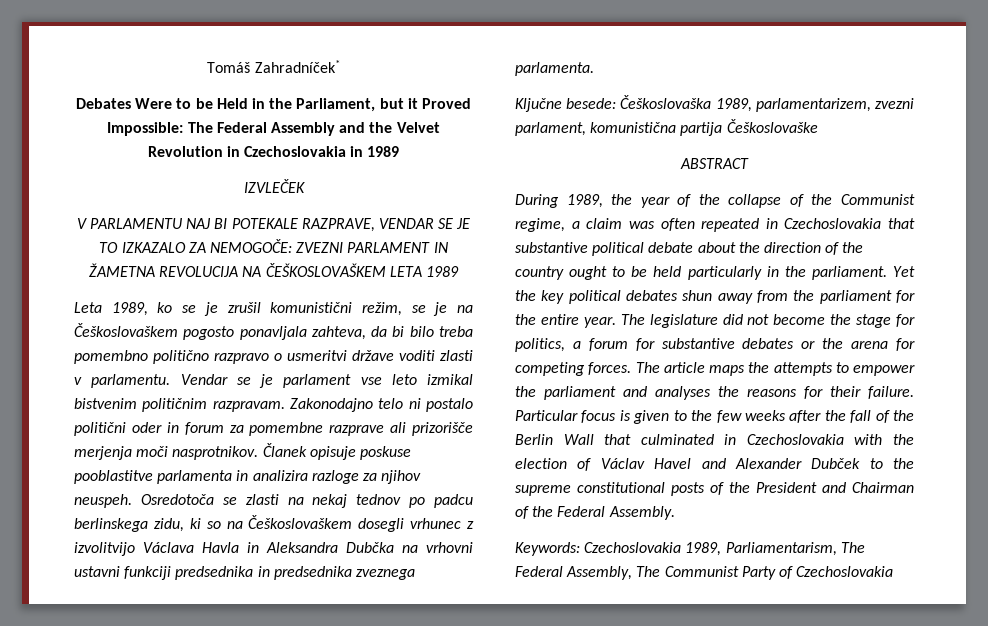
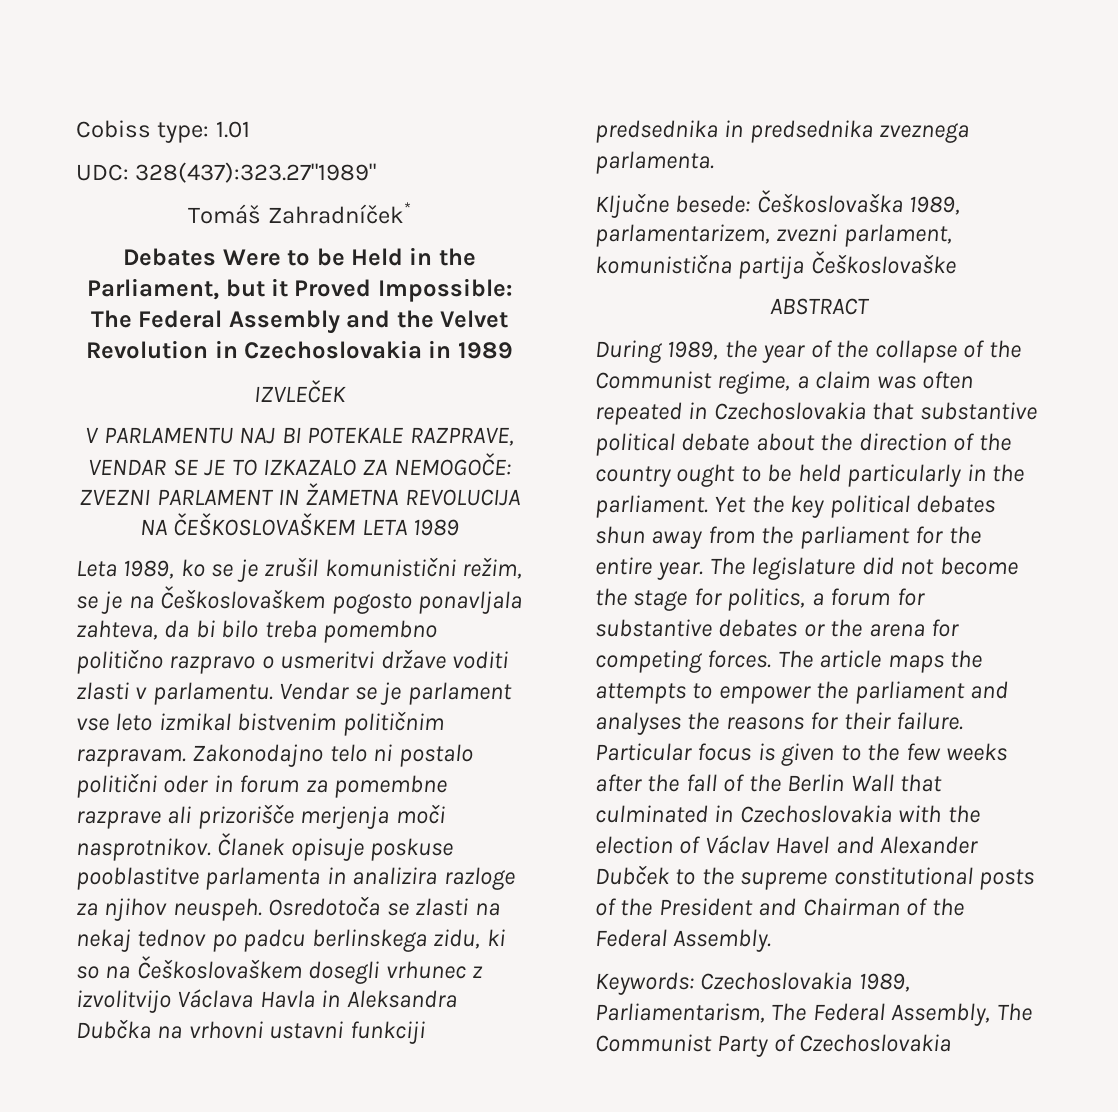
(207, 67) none -> [76,120,250,143] [76,162,377,183] Cobiss type: 1.01 // UDC: 328(437):323.27"1989" //

